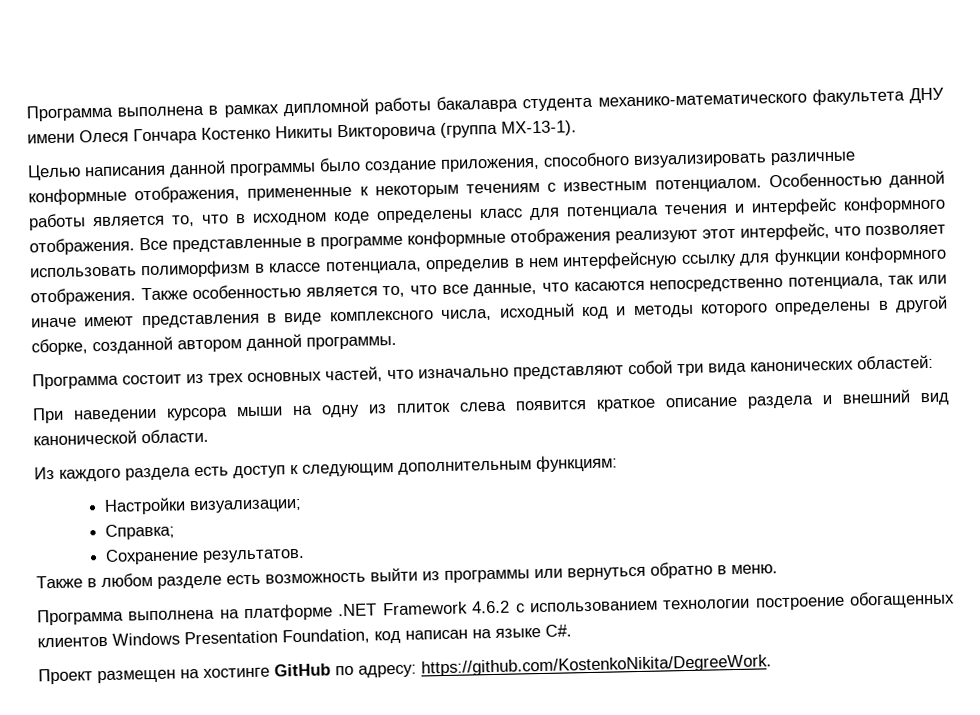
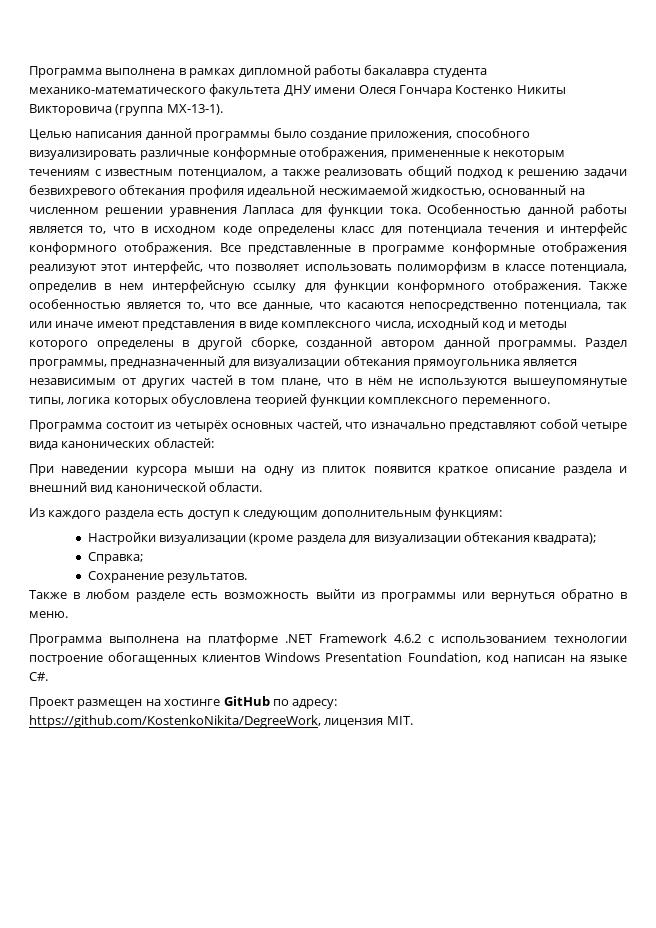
[654,178,762,193] потенциалом. -> [178,166,628,179] [29,185,585,198] [29,204,421,217] потенциалом, а также реализовать общий подход к решению задачи безвихревого обтекания профиля идеальной несжимаемой жидкостью, основанный на численном решении уравнения Лапласа для функции тока.
(397, 342) none -> [585,338,627,349] [29,356,578,369] [29,375,627,388] [29,394,550,407] Раздел программы, предназначенный для визуализации обтекания прямоугольника является независимым от других частей в том плане, что в нём не используются вышеупомянутые типы, логика которых обусловлена теорией функции комплексного переменного.
[208,373,244,386] трех -> [174,420,228,432] четырёх
[677,363,704,377] три -> [581,422,627,432] четыре
[459,401,507,412] слева -> (367, 469) none
[188,498,302,514] визуализации; -> [159,532,597,545] визуализации (кроме раздела для визуализации обтекания квадрата);
[421,654,772,677] https://github.com/KostenkoNikita/DegreeWork. -> [29,715,413,728] https://github.com/KostenkoNikita/DegreeWork, лицензия MIT.

